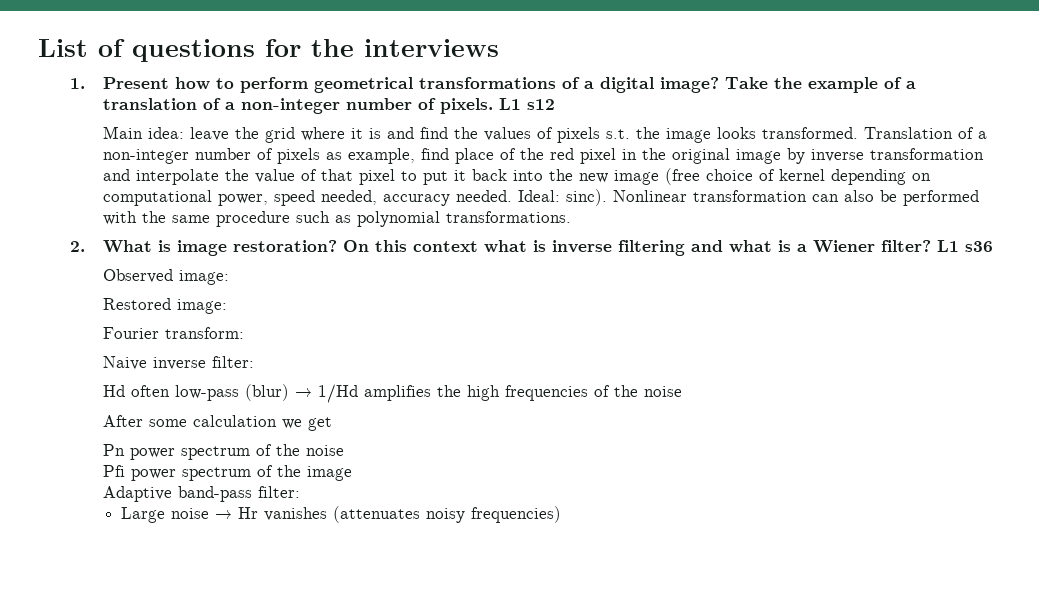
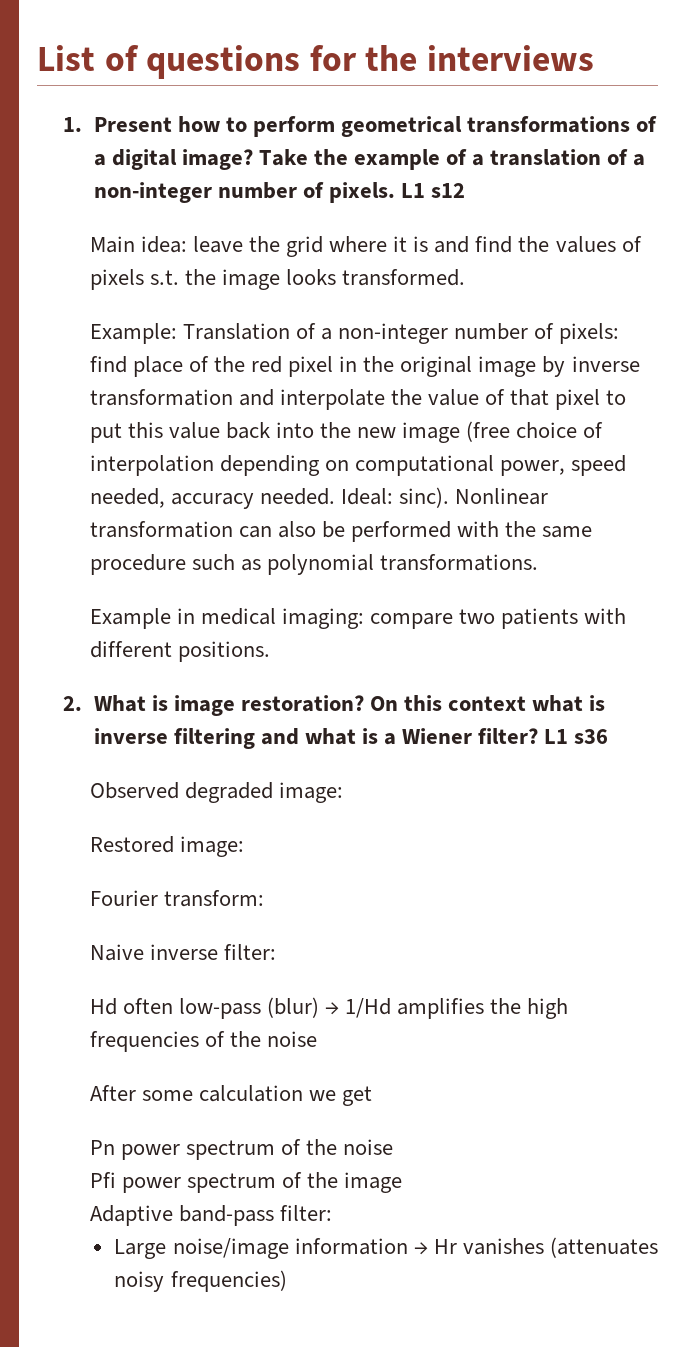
(858, 133) none -> [89,323,177,344] // Example:
[276,148,415,164] pixels as example, -> [559,323,620,344] pixels:
[453,170,466,181] it -> [127,422,220,439] this value
[778,169,825,181] kernel -> [89,455,214,476] interpolation
(571, 217) none -> [89,608,627,629] [89,641,270,662] // Example in medical imaging: compare two patients with different positions.
(173, 276) none -> [184,782,273,803] degraded
[171,508,210,519] noise -> [172,1238,408,1259] noise/image information

